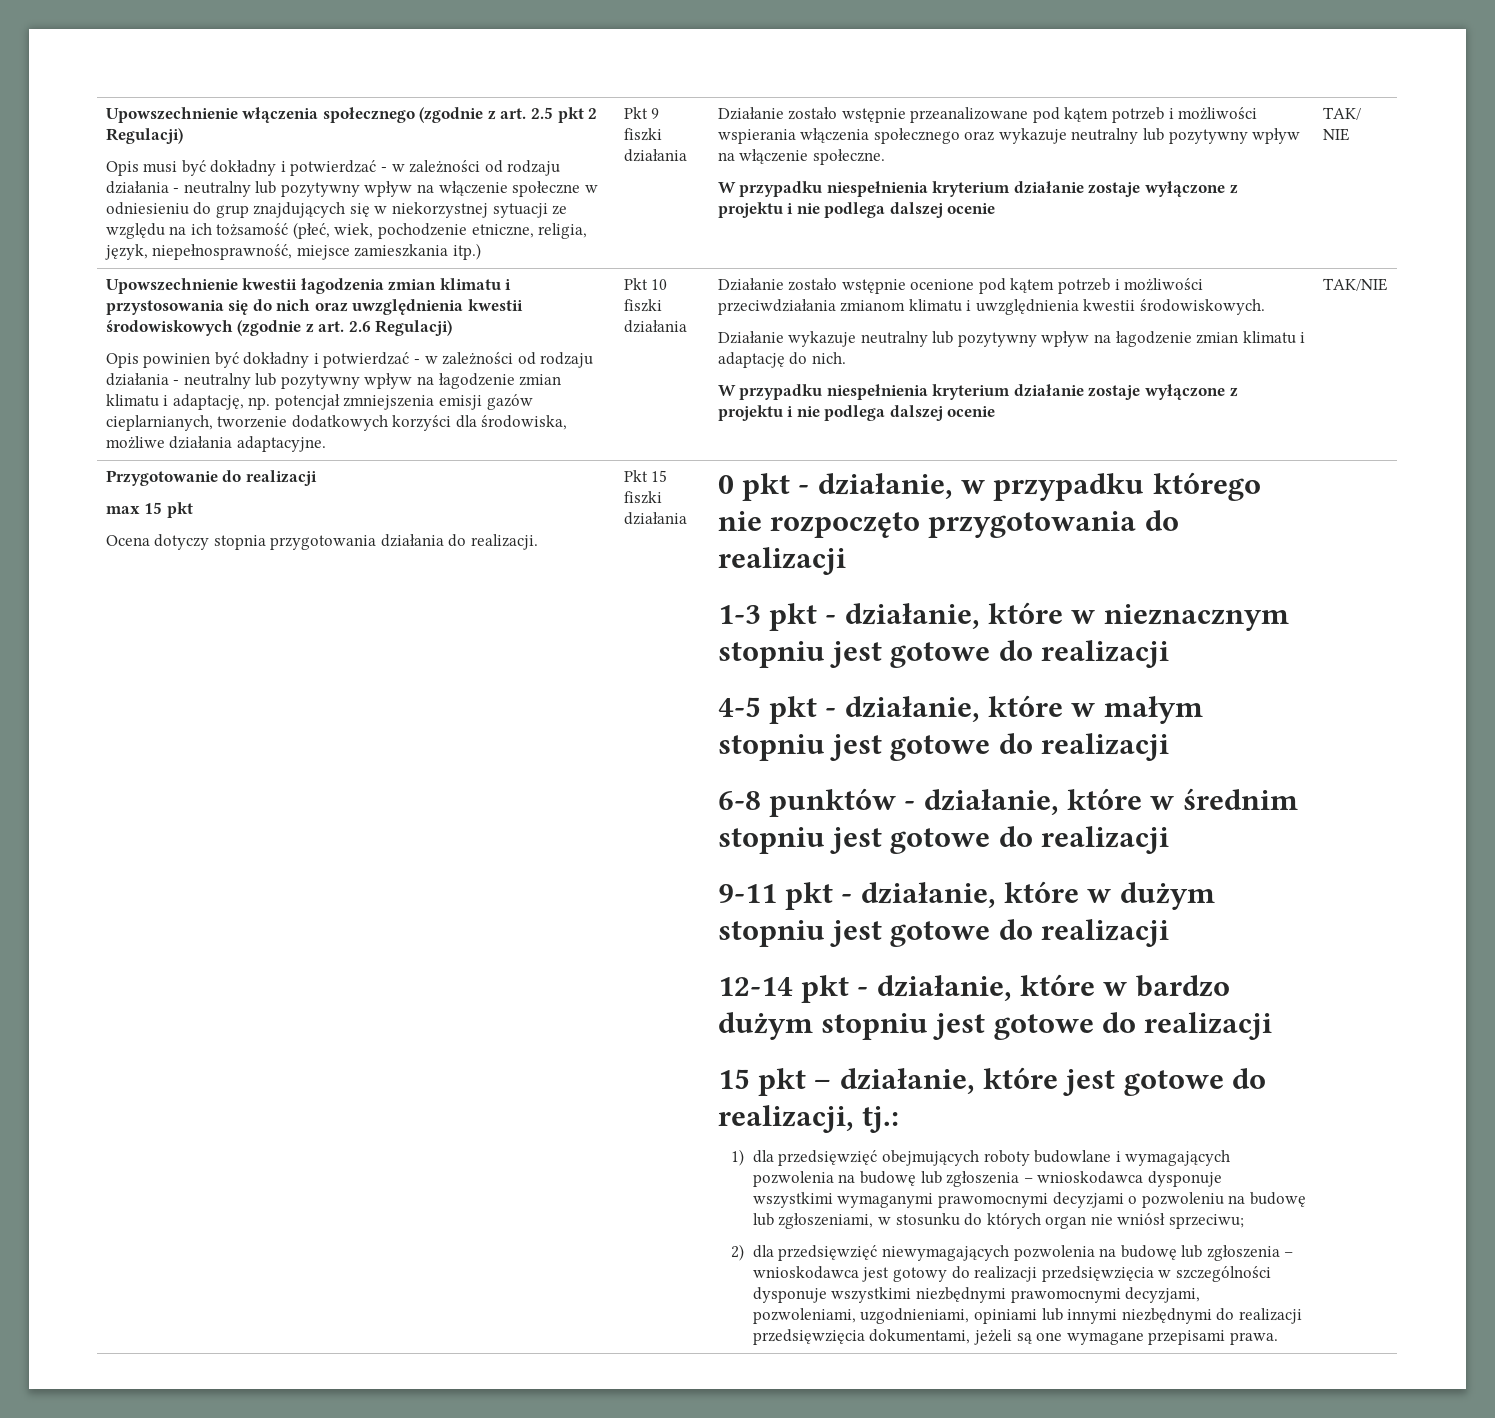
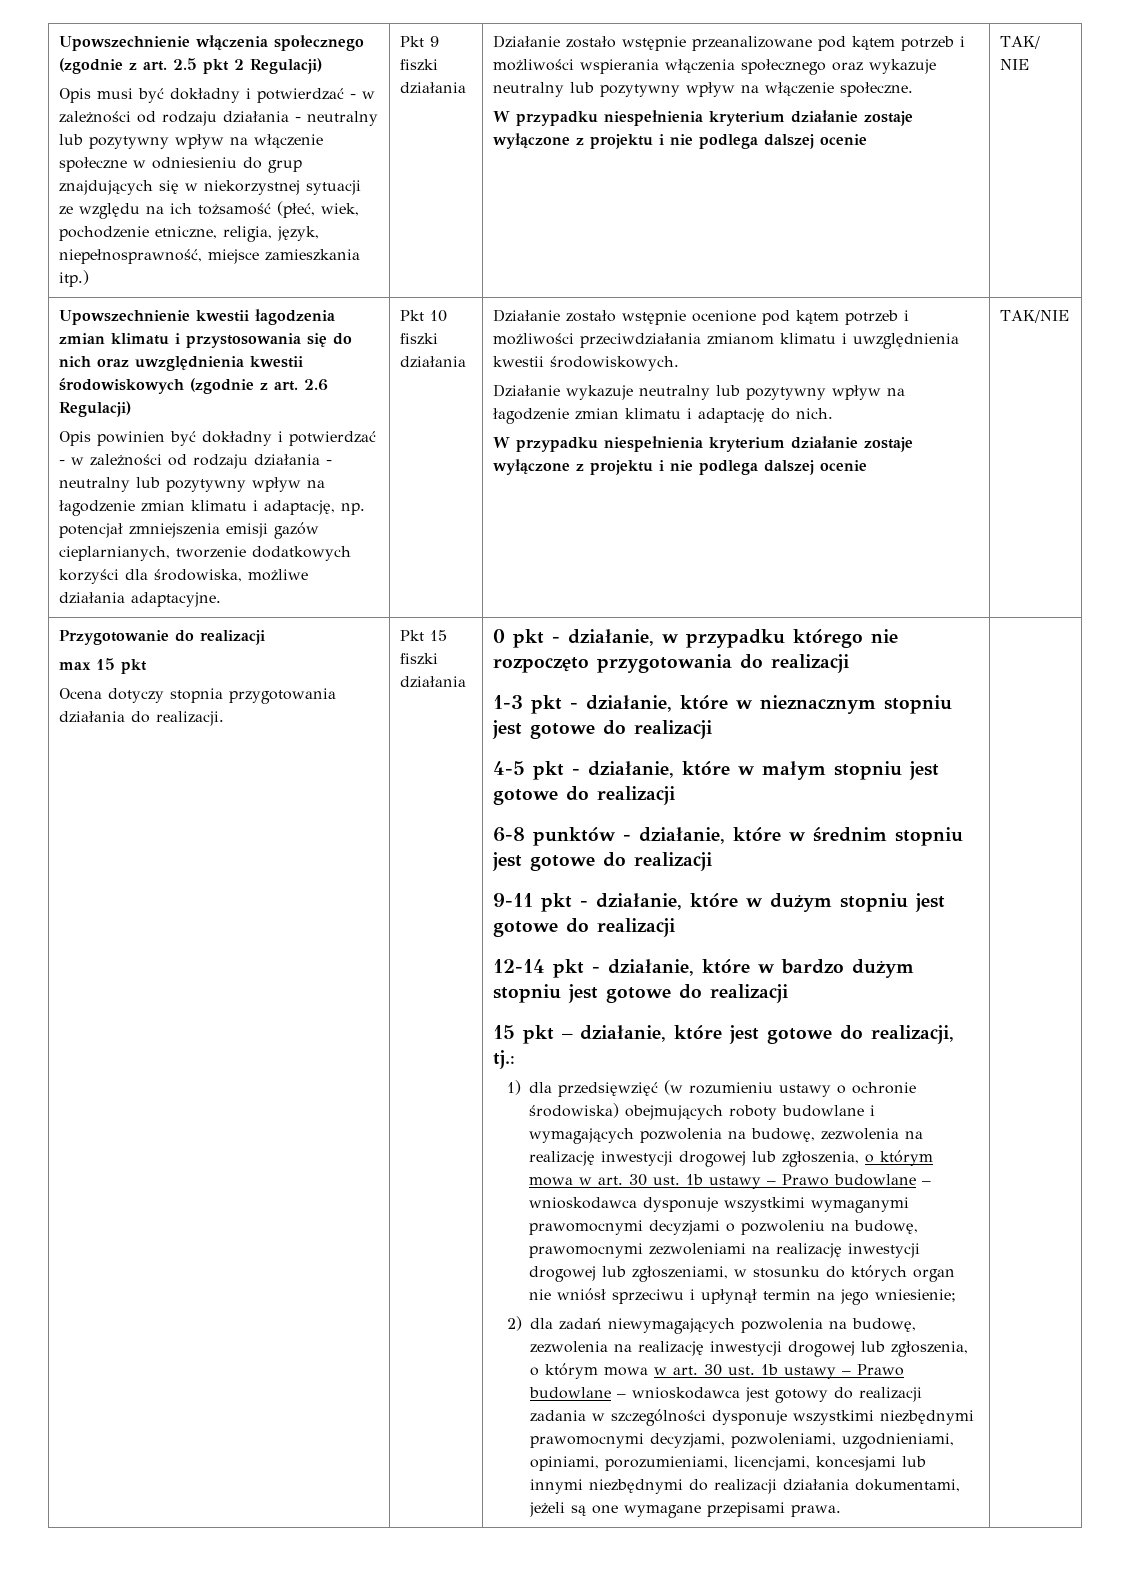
(878, 1158) none -> [664,1080,917,1097] [529,1103,620,1118] (w rozumieniu ustawy o ochronie środowiska)
[859,1171,1020,1187] budowę lub zgłoszenia -> [751,1128,924,1142] [529,1150,934,1167] [529,1174,917,1189] budowę, zezwolenia na realizację inwestycji drogowej lub zgłoszenia, o którym mowa w art. 30 ust. 1b ustawy – Prawo budowlane
[1249,1192,1306,1207] budowę -> [854,1220,919,1234] [529,1243,921,1258] [529,1266,597,1282] budowę, prawomocnymi zezwoleniami na realizację inwestycji drogowej
[1169,1214,1245,1229] sprzeciwu; -> [612,1289,957,1305] sprzeciwu i upłynął termin na jego wniesienie;
[778,1245,878,1261] przedsięwzięć -> [559,1318,603,1330] zadań
[1120,1245,1280,1261] budowę lub zgłoszenia -> [852,1318,917,1332] [530,1341,969,1357] [530,1363,905,1379] [529,1387,612,1399] budowę, zezwolenia na realizację inwestycji drogowej lub zgłoszenia, o którym mowa w art. 30 ust. 1b ustawy – Prawo budowlane
[1041,1266,1154,1282] przedsięwzięcia -> [530,1410,587,1422] zadania
[973,1309,1037,1324] opiniami -> [530,1456,897,1471] opiniami, porozumieniami, licencjami, koncesjami
[752,1329,865,1345] przedsięwzięcia -> [783,1479,850,1491] działania

